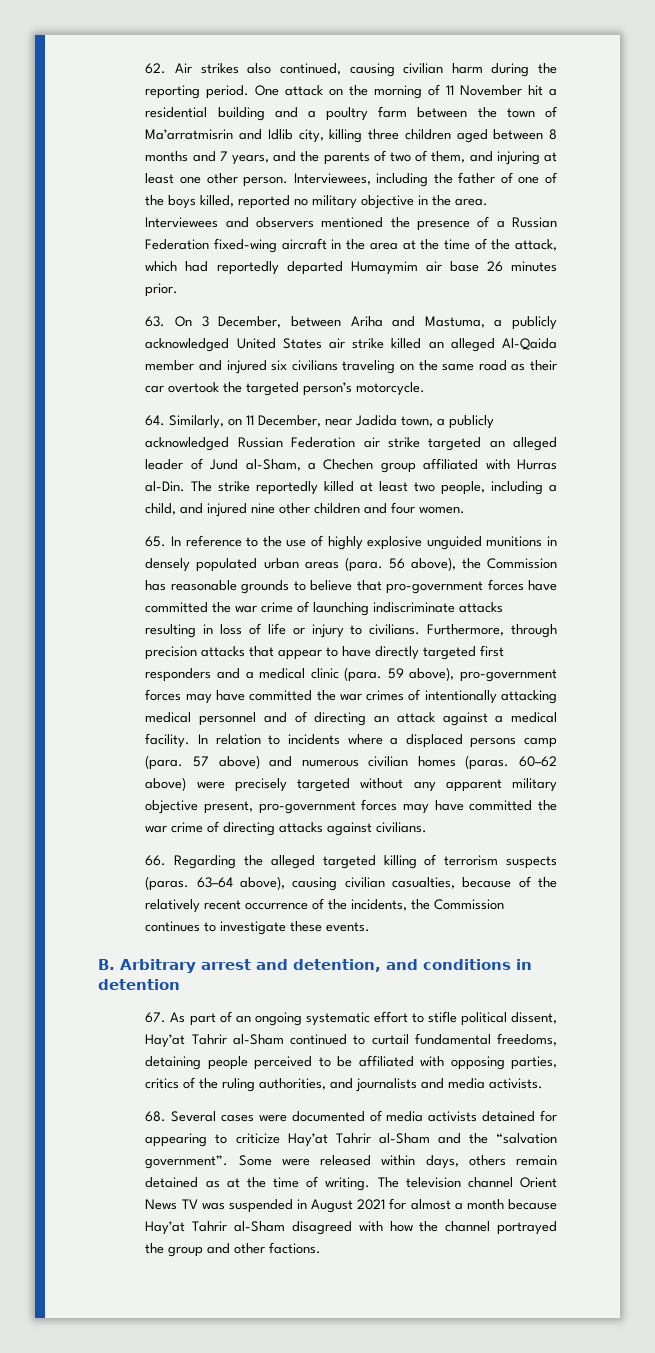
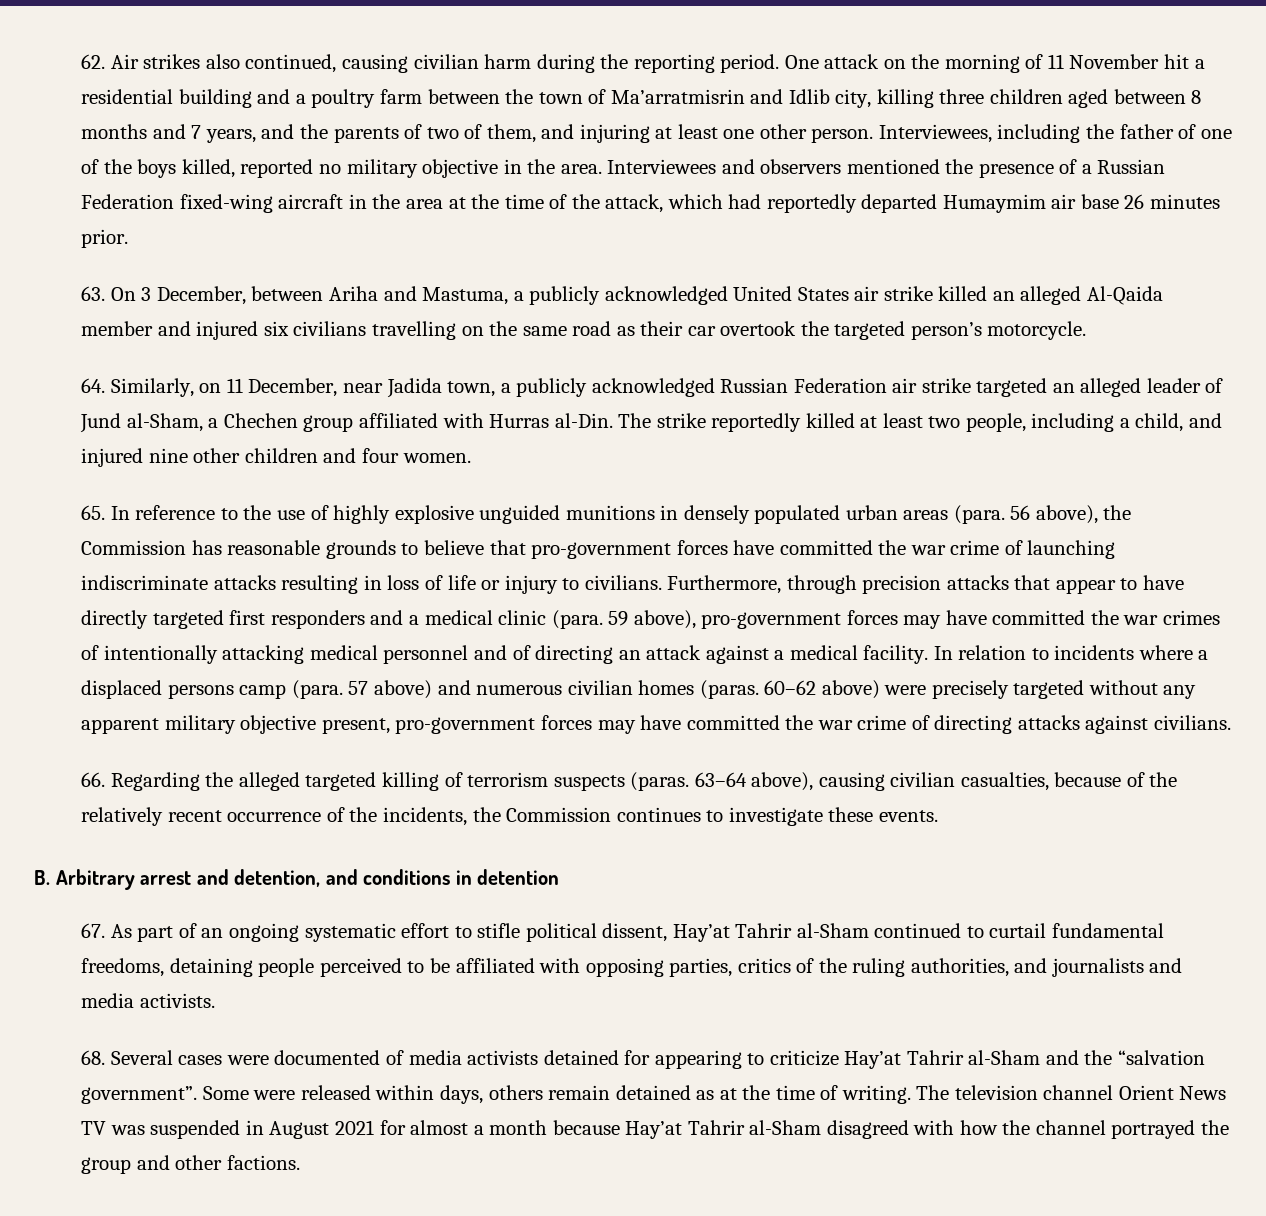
[342,360,396,374] traveling -> [371,321,456,340] travelling

